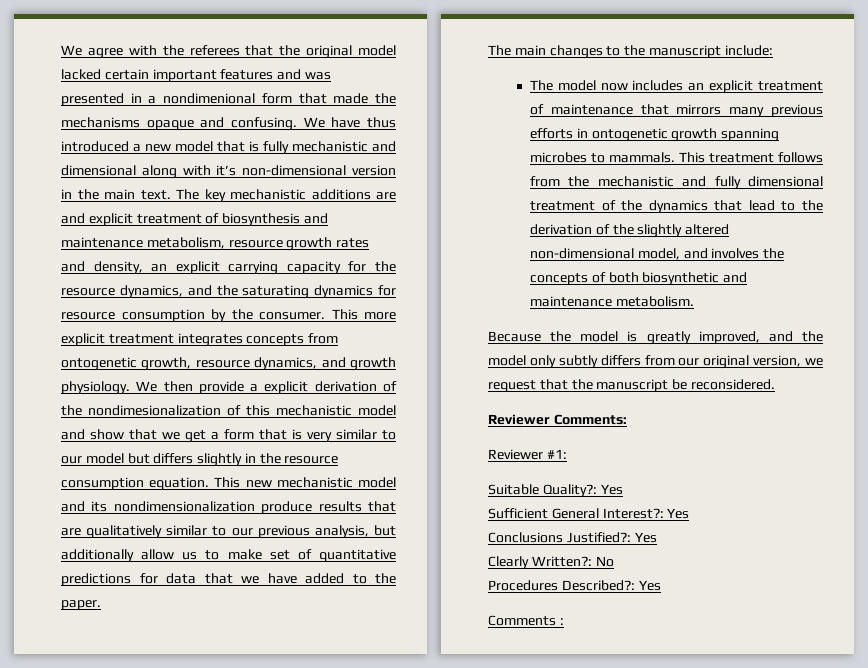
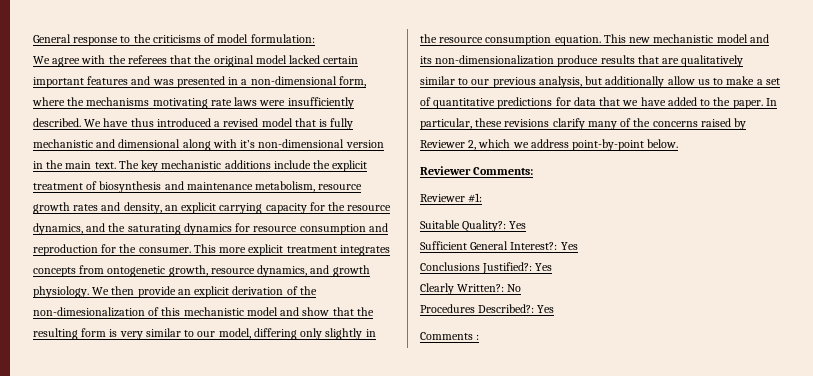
(61, 50) none -> [33,34,315,46] General response to the criticisms of model formulation: //
[163,93,396,104] [61,117,297,131] nondimenional form that made the mechanisms opaque and confusing. -> [250,76,366,87] [32,97,354,109] [33,118,81,127] non-dimensional form, where the mechanisms motivating rate laws were insufficiently described.
[145,144,171,152] new -> [223,118,259,127] revised
[376,192,396,200] [61,213,85,224] are and -> [273,160,331,169] include the
[211,309,226,322] by -> [368,223,388,232] [33,244,117,256] and reproduction for
[250,384,259,392] a -> [177,289,191,295] an
[88,405,221,416] nondimesionalization -> [33,307,145,317] non-dimesionalization
[162,429,287,443] we get a form that -> [356,307,374,316] [33,328,107,340] the resulting form
[85,453,194,464] model but differs -> [218,328,323,340] model, differing only
[113,501,255,512] nondimensionalization -> [435,55,555,65] non-dimensionalization
(262, 554) none -> [756,79,763,85] a
[488,45,773,59] [529,80,823,93] [529,104,823,117] [529,128,780,142] [529,152,823,163] [529,176,823,189] [529,200,823,213] [529,224,730,238] [529,248,785,260] [529,272,748,285] [529,296,694,307] [488,331,823,345] [488,355,823,369] [488,379,775,392] // The main changes to the manuscript include: // The model now includes an explicit treatment of maintenance that mirrors many previous efforts in ontogenetic growth spanning microbes to mammals. This treatment follows from the mechanistic and fully dimensional treatment of the dynamics that lead to the derivation of the slightly altered non-dimensional model, and involves the concepts of both biosynthetic and maintenance metabolism. // Because the model is greatly improved, and the model only subtly differs from our original version, we request that the manuscript be reconsidered. -> [765,98,777,106] [420,118,747,130] [420,139,679,151] In particular, these revisions clarify many of the concerns raised by Reviewer 2, which we address point-by-point below.

